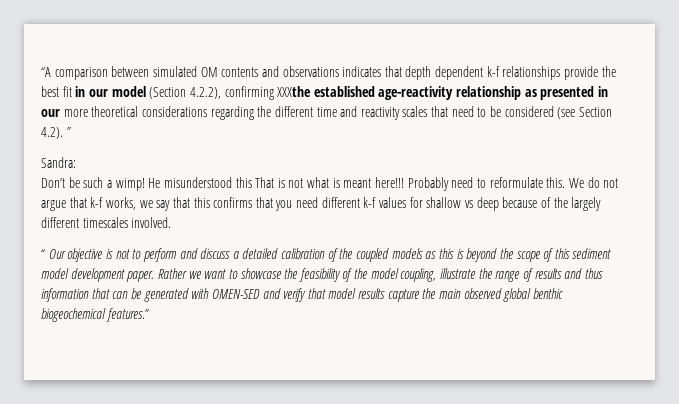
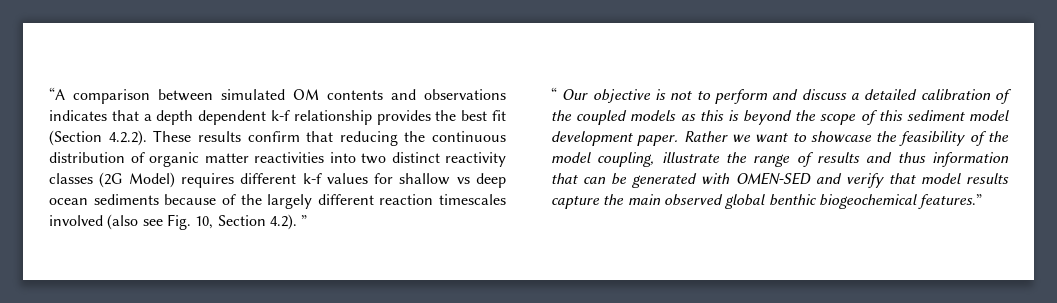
(402, 71) none -> [143,114,152,121] a
[502,66,599,80] relationships provide -> [293,110,431,125] relationship provides
[75,86,609,100] [41,106,612,120] [41,127,71,139] [41,157,76,168] [41,177,619,191] [41,197,319,211] in our model (Section 4.2.2), confirming XXXthe established age-reactivity relationship as presented in our more theoretical considerations regarding the different time and reactivity scales that need to be considered (see Section 4.2). ” // Sandra: // Don’t be such a wimp! He misunderstood this That is not what is meant here!!! Probably need to reformulate this. We do not argue that k-f works, we say that this confirms that you need -> [49,130,506,146] [49,152,506,167] [49,172,234,188] (Section 4.2.2). These results confirm that reducing the continuous distribution of organic matter reactivities into two distinct reactivity classes (2G Model) requires
(499, 204) none -> [49,194,159,205] ocean sediments
[82,217,172,228] timescales involved. -> [379,194,506,205] [49,214,308,230] reaction timescales involved (also see Fig. 10, Section 4.2). ”

